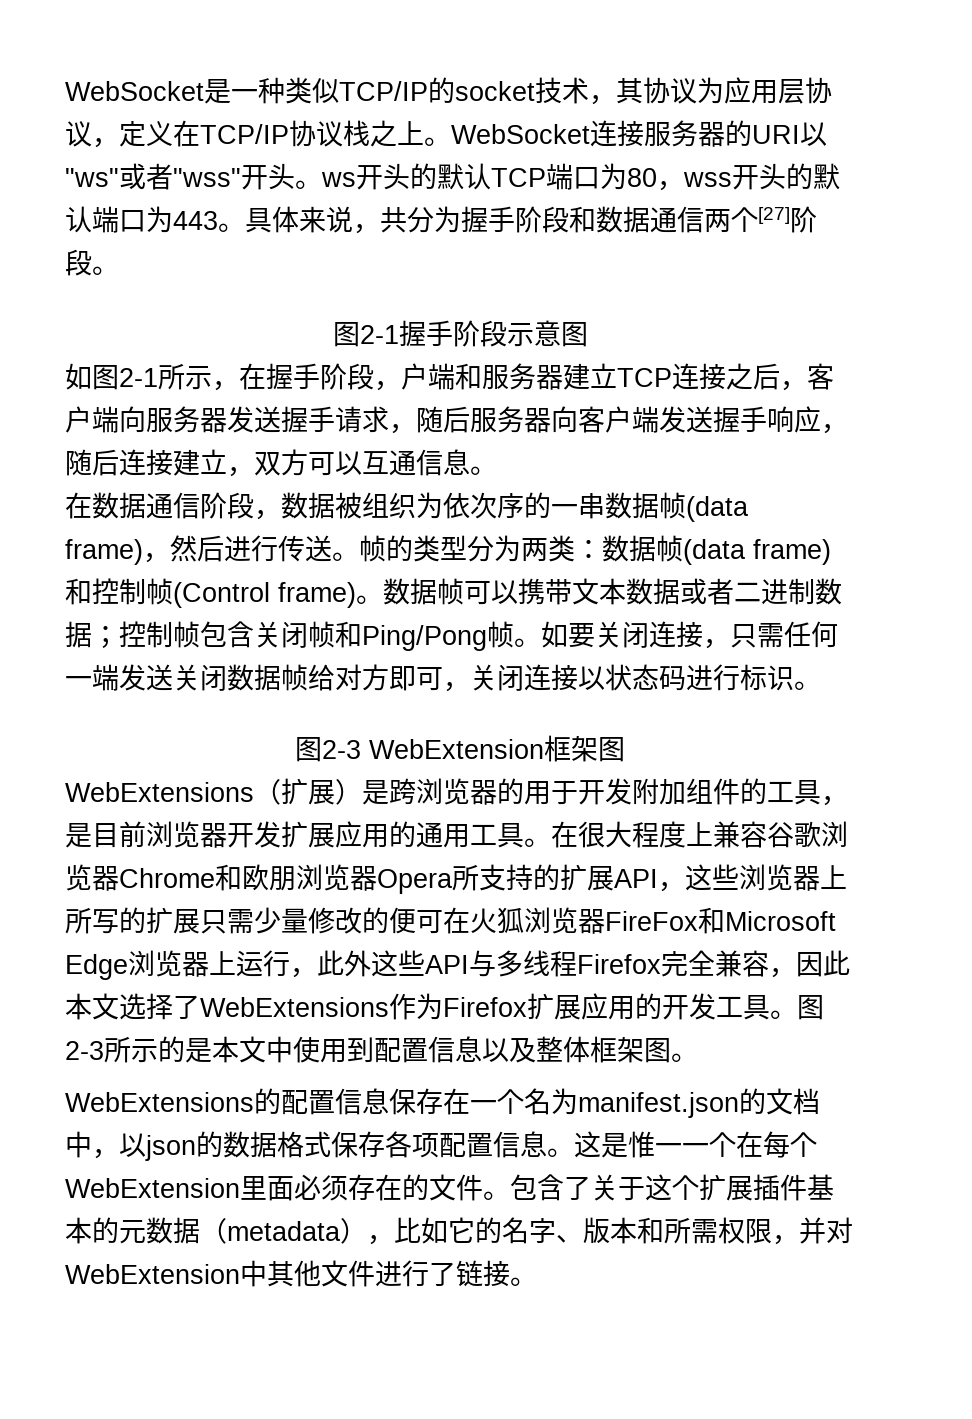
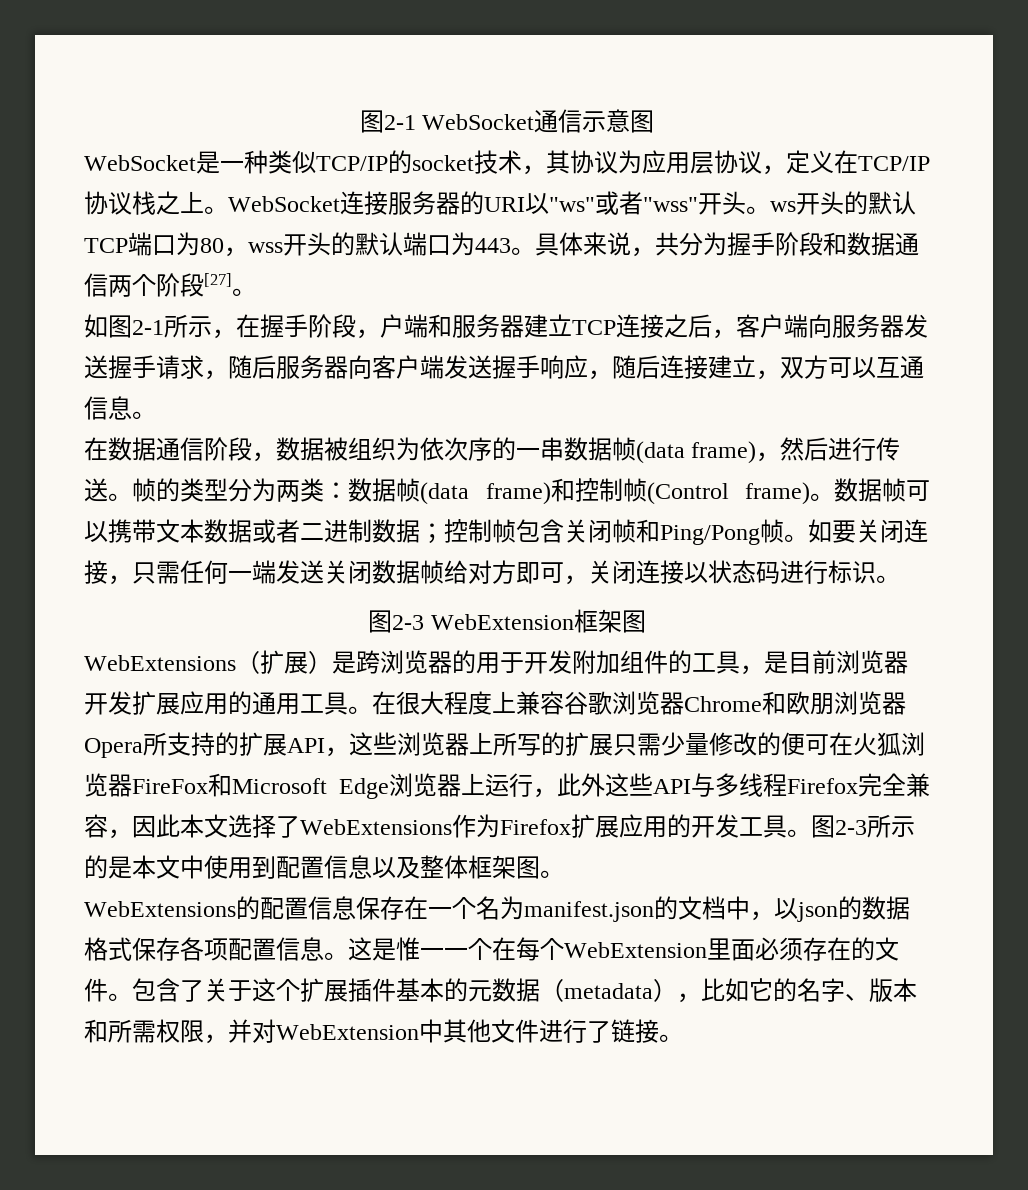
(65, 91) none -> [359,109,655,133] 图2-1 WebSocket通信示意图 //
[758,206,817,233] [65,249,119,276] [332,320,588,347] [27]阶段。 // 图2-1握手阶段示意图 -> [156,273,232,297] [232,288,256,296] 阶段[27]。

